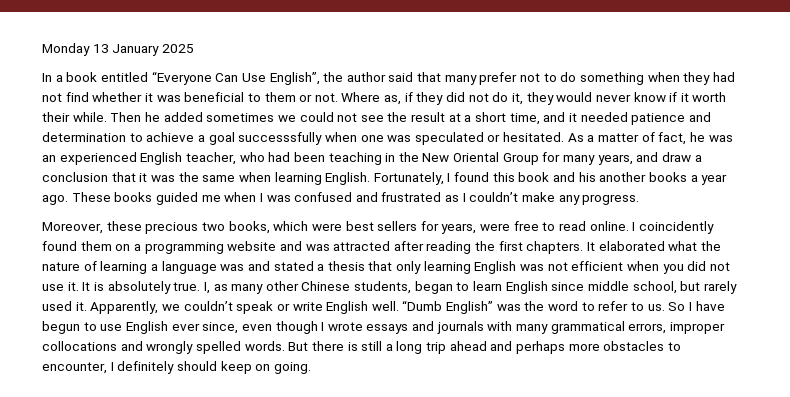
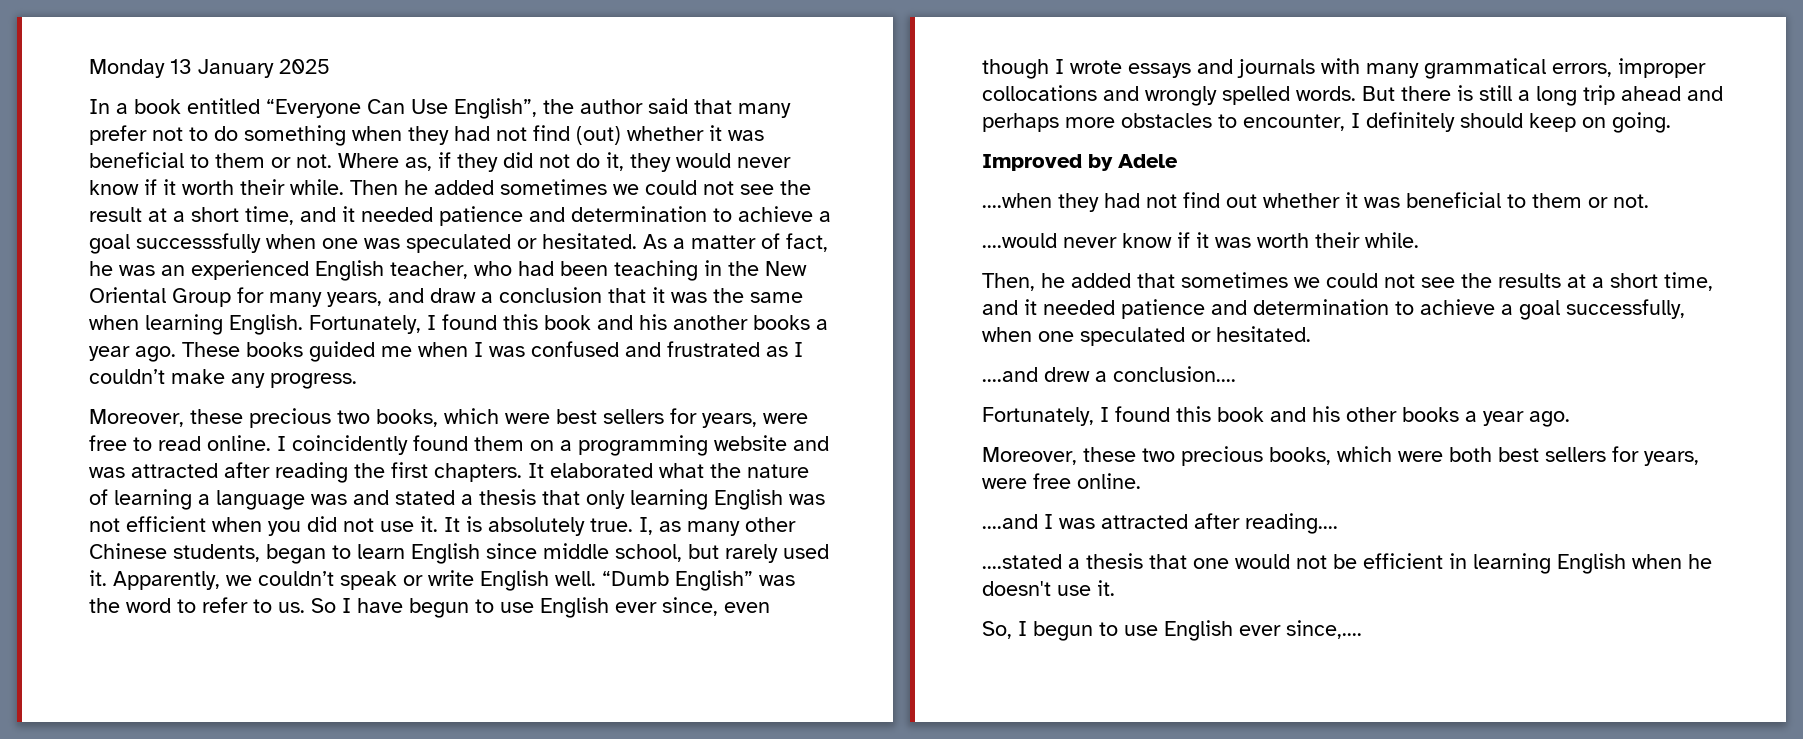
(89, 97) none -> [576,126,621,145] (out)
(311, 368) none -> [982,154,1178,171] [982,192,1649,212] [982,232,1419,248] [982,272,1713,291] [982,299,1685,320] [982,326,1311,346] [982,366,1236,382] [982,406,1570,427] [982,446,1699,466] [982,473,1141,489] [982,513,1338,534] [982,553,1712,574] [982,580,1115,596] [982,620,1362,641] // Improved by Adele // ....when they had not find out whether it was beneficial to them or not. // ....would never know if it was worth their while. // Then, he added that sometimes we could not see the results at a short time, and it needed patience and determination to achieve a goal successfully, when one speculated or hesitated. // ....and drew a conclusion.... // Fortunately, I found this book and his other books a year ago. // Moreover, these two precious books, which were both best sellers for years, were free online. // ....and I was attracted after reading.... // ....stated a thesis that one would not be efficient in learning English when he doesn't use it. // So, I begun to use English ever since,....

